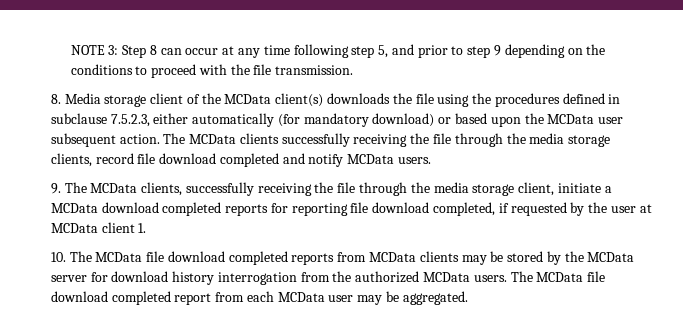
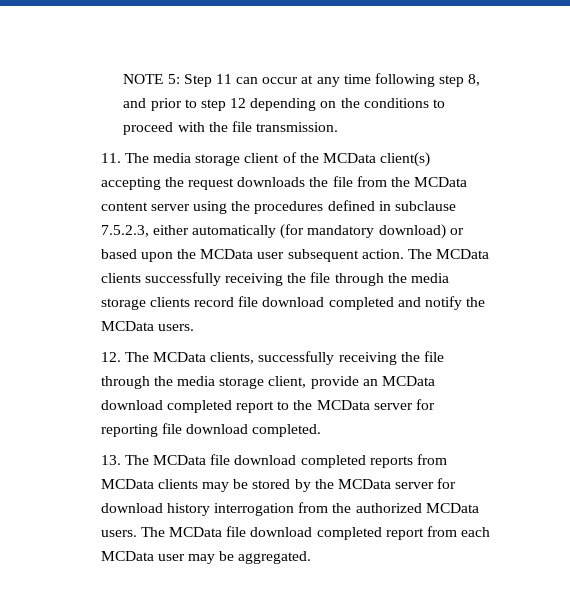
[108,45,157,58] 3: Step 8 -> [167,74,232,87] 5: Step 11
[378,45,389,58] 5, -> [468,74,481,86] 8,
[494,45,502,56] 9 -> [230,98,247,108] 12
[50,93,101,104] 8. Media -> [100,153,192,163] 11. The media
[327,93,434,104] downloads the file -> [100,176,468,190] [100,202,190,211] accepting the request downloads the file from the MCData content server
[50,153,92,167] clients, -> [149,297,190,307] clients
(344, 160) none -> [466,297,486,307] the
[50,183,61,194] 9. -> [100,352,121,362] 12.
[557,183,612,193] initiate a -> [310,376,378,389] provide an
[225,202,652,216] [50,222,147,233] [50,252,66,262] reports for reporting file download completed, if requested by the user at MCData client 1. // 10. -> [236,399,435,413] [100,423,322,437] [100,455,121,465] report to the MCData server for reporting file download completed. // 13.

